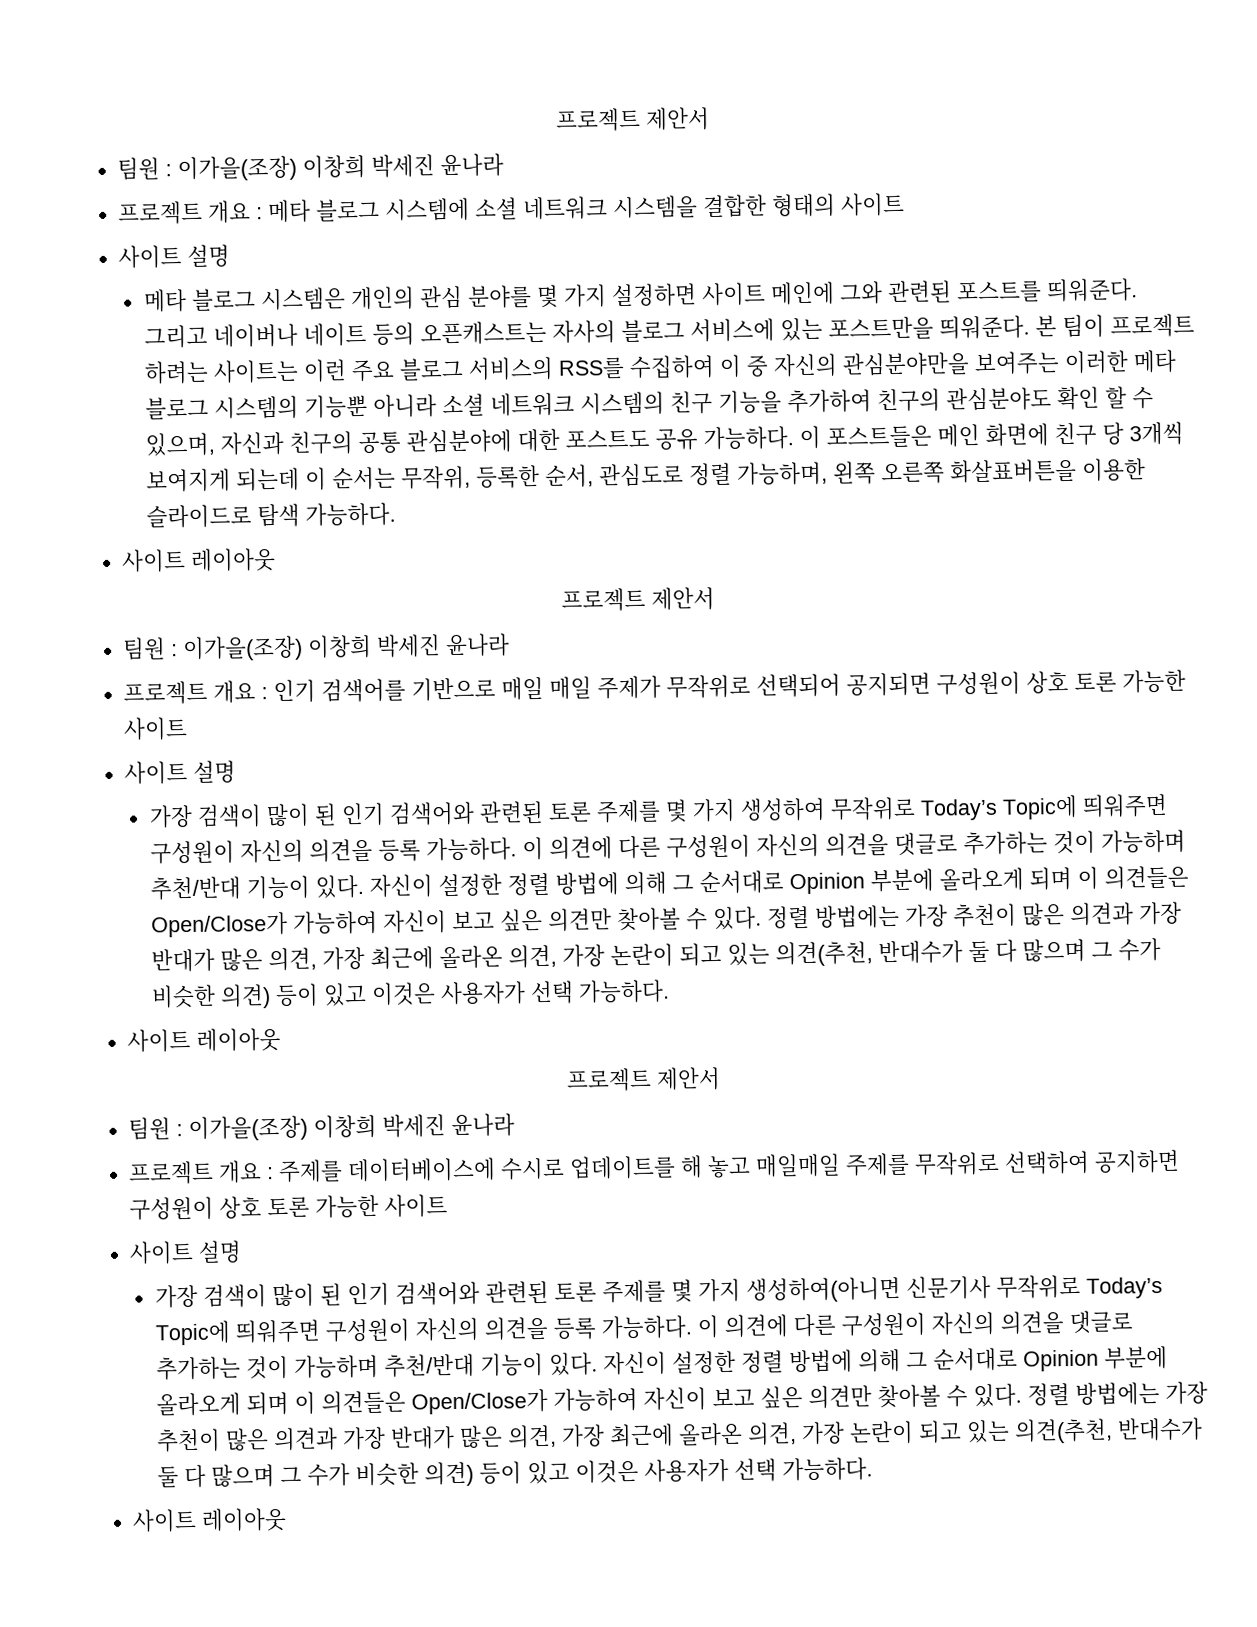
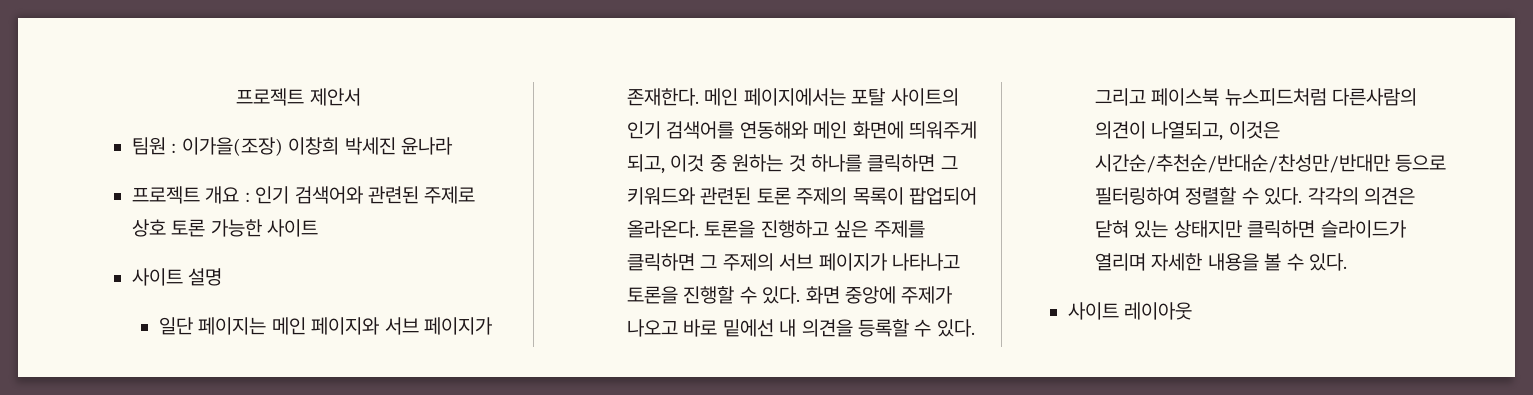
[268,192,906,224] [118,244,231,269] [143,278,1138,313] [143,313,1195,349] [143,349,1177,385] [144,386,1154,420] [144,421,1184,457] [145,458,1146,493] [145,502,396,529] [121,547,277,573] [560,587,715,612] [122,633,511,662] [123,669,1187,705] [123,716,189,741] [124,760,237,785] [148,793,1168,829] [149,829,1186,865] [149,865,1189,901] [150,901,1182,938] [150,937,1161,973] [150,979,670,1009] [127,1027,282,1053] [565,1066,721,1092] [128,1113,516,1142] [128,1149,1181,1185] [129,1194,449,1221] [129,1240,243,1265] [154,1274,1163,1309] [154,1310,1133,1346] [155,1345,1168,1381] [155,1381,1208,1417] [155,1417,1203,1453] [156,1457,873,1489] 메타 블로그 시스템에 소셜 네트워크 시스템을 결합한 형태의 사이트 // 사이트 설명 // 메타 블로그 시스템은 개인의 관심 분야를 몇 가지 설정하면 사이트 메인에 그와 관련된 포스트를 띄워준다. 그리고 네이버나 네이트 등의 오픈캐스트는 자사의 블로그 서비스에 있는 포스트만을 띄워준다. 본 팀이 프로젝트 하려는 사이트는 이런 주요 블로그 서비스의 RSS를 수집하여 이 중 자신의 관심분야만을 보여주는 이러한 메타 블로그 시스템의 기능뿐 아니라 소셜 네트워크 시스템의 친구 기능을 추가하여 친구의 관심분야도 확인 할 수 있으며, 자신과 친구의 공통 관심분야에 대한 포스트도 공유 가능하다. 이 포스트들은 메인 화면에 친구 당 3개씩 보여지게 되는데 이 순서는 무작위, 등록한 순서, 관심도로 정렬 가능하며, 왼쪽 오른쪽 화살표버튼을 이용한 슬라이드로 탐색 가능하다. // 사이트 레이아웃 // 프로젝트 제안서 // 팀원 : 이가을(조장) 이창희 박세진 윤나라 // 프로젝트 개요 : 인기 검색어를 기반으로 매일 매일 주제가 무작위로 선택되어 공지되면 구성원이 상호 토론 가능한 사이트 // 사이트 설명 // 가장 검색이 많이 된 인기 검색어와 관련된 토론 주제를 몇 가지 생성하여 무작위로 Today’s Topic에 띄워주면 구성원이 자신의 의견을 등록 가능하다. 이 의견에 다른 구성원이 자신의 의견을 댓글로 추가하는 것이 가능하며 추천/반대 기능이 있다. 자신이 설정한 정렬 방법에 의해 그 순서대로 Opinion 부분에 올라오게 되며 이 의견들은 Open/Close가 가능하여 자신이 보고 싶은 의견만 찾아볼 수 있다. 정렬 방법에는 가장 추천이 많은 의견과 가장 반대가 많은 의견, 가장 최근에 올라온 의견, 가장 논란이 되고 있는 의견(추천, 반대수가 둘 다 많으며 그 수가 비슷한 의견) 등이 있고 이것은 사용자가 선택 가능하다. // 사이트 레이아웃 // 프로젝트 제안서 // 팀원 : 이가을(조장) 이창희 박세진 윤나라 // 프로젝트 개요 : 주제를 데이터베이스에 수시로 업데이트를 해 놓고 매일매일 주제를 무작위로 선택하여 공지하면 구성원이 상호 토론 가능한 사이트 // 사이트 설명 // 가장 검색이 많이 된 인기 검색어와 관련된 토론 주제를 몇 가지 생성하여(아니면 신문기사 무작위로 Today’s Topic에 띄워주면 구성원이 자신의 의견을 등록 가능하다. 이 의견에 다른 구성원이 자신의 의견을 댓글로 추가하는 것이 가능하며 추천/반대 기능이 있다. 자신이 설정한 정렬 방법에 의해 그 순서대로 Opinion 부분에 올라오게 되며 이 의견들은 Open/Close가 가능하여 자신이 보고 싶은 의견만 찾아볼 수 있다. 정렬 방법에는 가장 추천이 많은 의견과 가장 반대가 많은 의견, 가장 최근에 올라온 의견, 가장 논란이 되고 있는 의견(추천, 반대수가 둘 다 많으며 그 수가 비슷한 의견) 등이 있고 이것은 사용자가 선택 가능하다. -> [255,186,476,204] [132,219,319,237] [132,268,223,286] [159,317,493,335] [627,88,959,106] [627,121,978,139] [627,154,958,174] [627,187,978,205] [627,220,925,238] [627,253,961,271] [627,286,953,304] [627,319,975,337] [1095,88,1418,106] [1095,121,1280,141] [1095,154,1447,173] [1095,187,1416,205] [1095,220,1406,238] [1095,253,1348,271] 인기 검색어와 관련된 주제로 상호 토론 가능한 사이트 // 사이트 설명 // 일단 페이지는 메인 페이지와 서브 페이지가 존재한다. 메인 페이지에서는 포탈 사이트의 인기 검색어를 연동해와 메인 화면에 띄워주게 되고, 이것 중 원하는 것 하나를 클릭하면 그 키워드와 관련된 토론 주제의 목록이 팝업되어 올라온다. 토론을 진행하고 싶은 주제를 클릭하면 그 주제의 서브 페이지가 나타나고 토론을 진행할 수 있다. 화면 중앙에 주제가 나오고 바로 밑에선 내 의견을 등록할 수 있다. 그리고 페이스북 뉴스피드처럼 다른사람의 의견이 나열되고, 이것은 시간순/추천순/반대순/찬성만/반대만 등으로 필터링하여 정렬할 수 있다. 각각의 의견은 닫혀 있는 상태지만 클릭하면 슬라이드가 열리며 자세한 내용을 볼 수 있다.

